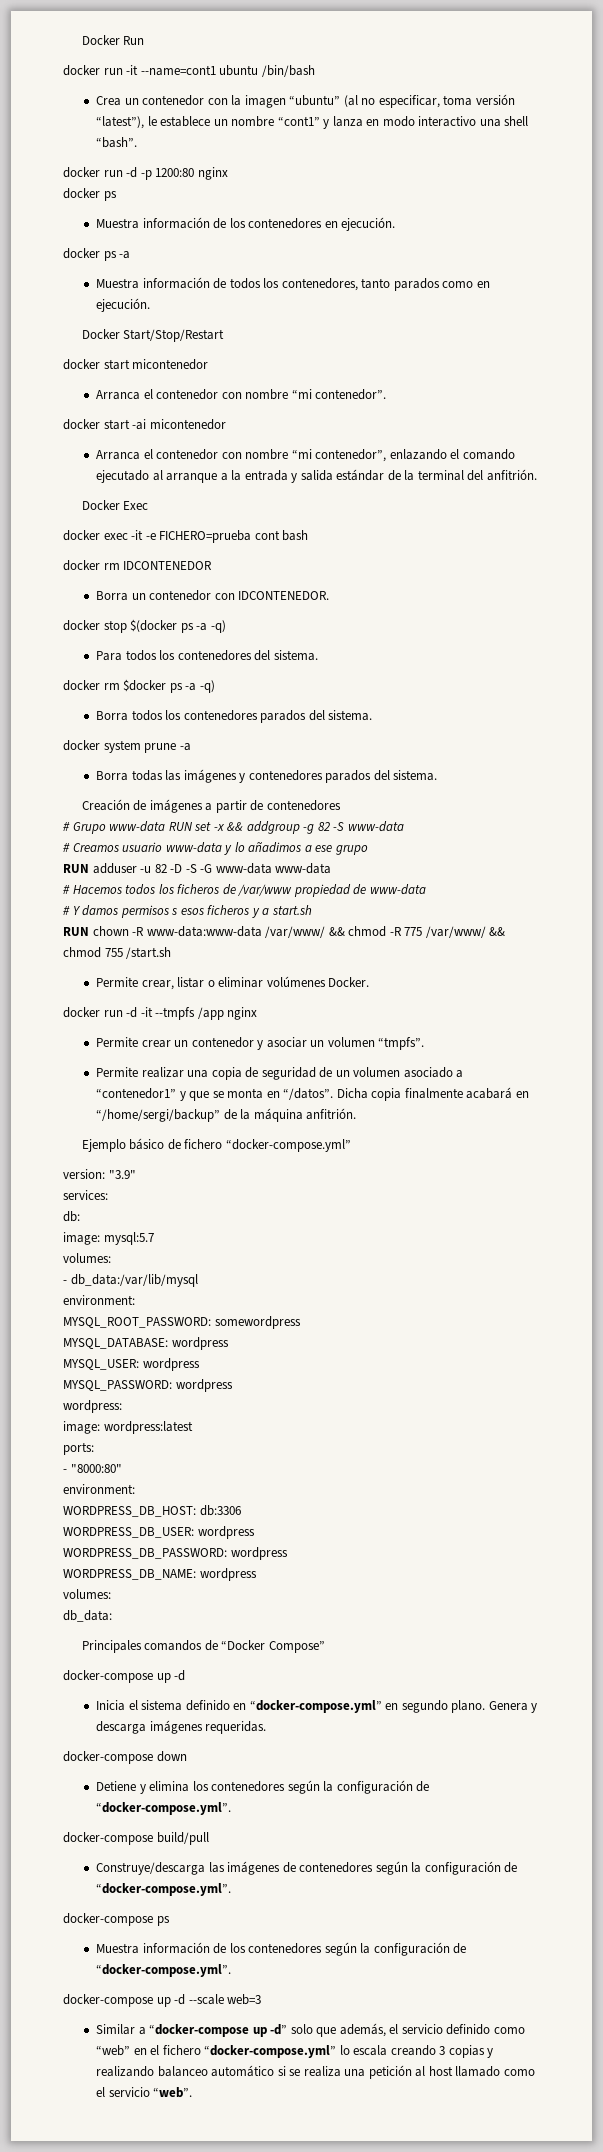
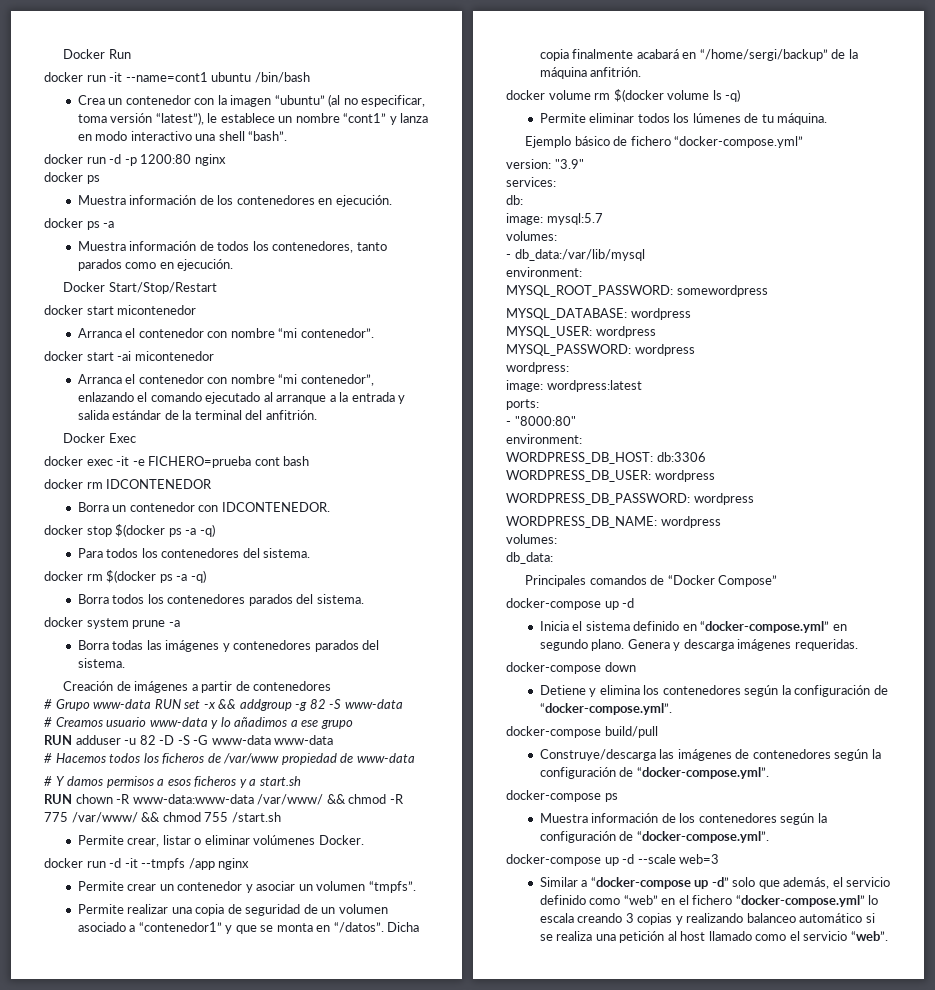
[123,679,167,692] $docker -> [106,570,157,583] $(docker
[171,908,178,915] s -> [157,779,165,786] a
(357, 1114) none -> [506,89,741,102] [539,113,828,125] // docker volume rm $(docker volume ls -q) // Permite eliminar todos los lúmenes de tu máquina.

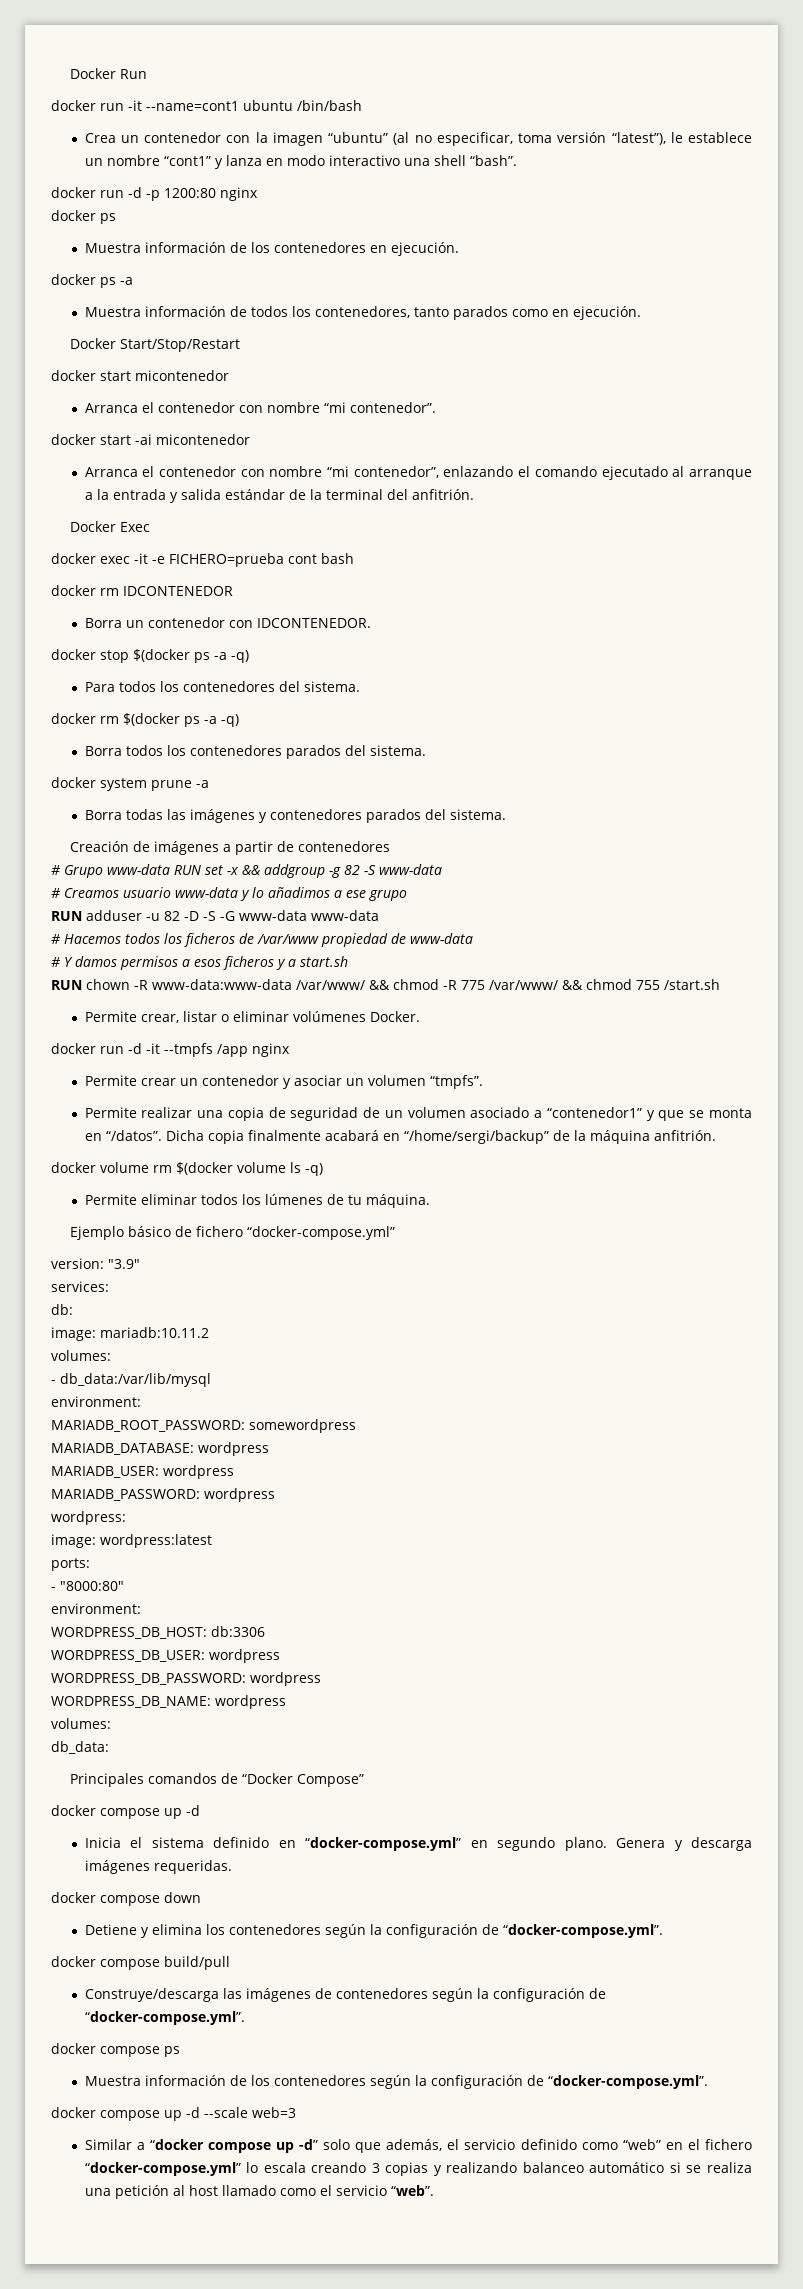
[546,213,603,225] mysql:5.7 -> [100,1327,209,1338] mariadb:10.11.2
[506,285,673,297] MYSQL_ROOT_PASSWORD: -> [51,1420,245,1432] MARIADB_ROOT_PASSWORD:
[506,308,691,320] [506,326,656,338] [506,344,631,356] MYSQL_DATABASE: wordpress // MYSQL_USER: wordpress // MYSQL_PASSWORD: -> [51,1442,269,1456] [51,1465,234,1479] [51,1489,200,1501] MARIADB_DATABASE: wordpress // MARIADB_USER: wordpress // MARIADB_PASSWORD:
[506,598,601,610] docker-compose -> [51,1805,160,1819] docker compose
[506,662,601,674] docker-compose -> [51,1892,160,1906] docker compose
[506,726,601,738] docker-compose -> [51,1956,160,1970] docker compose
[506,790,601,802] docker-compose -> [51,2043,160,2057] docker compose
[506,854,601,866] docker-compose -> [51,2107,160,2121] docker compose
[590,877,691,889] “docker-compose -> [149,2139,271,2153] “docker compose

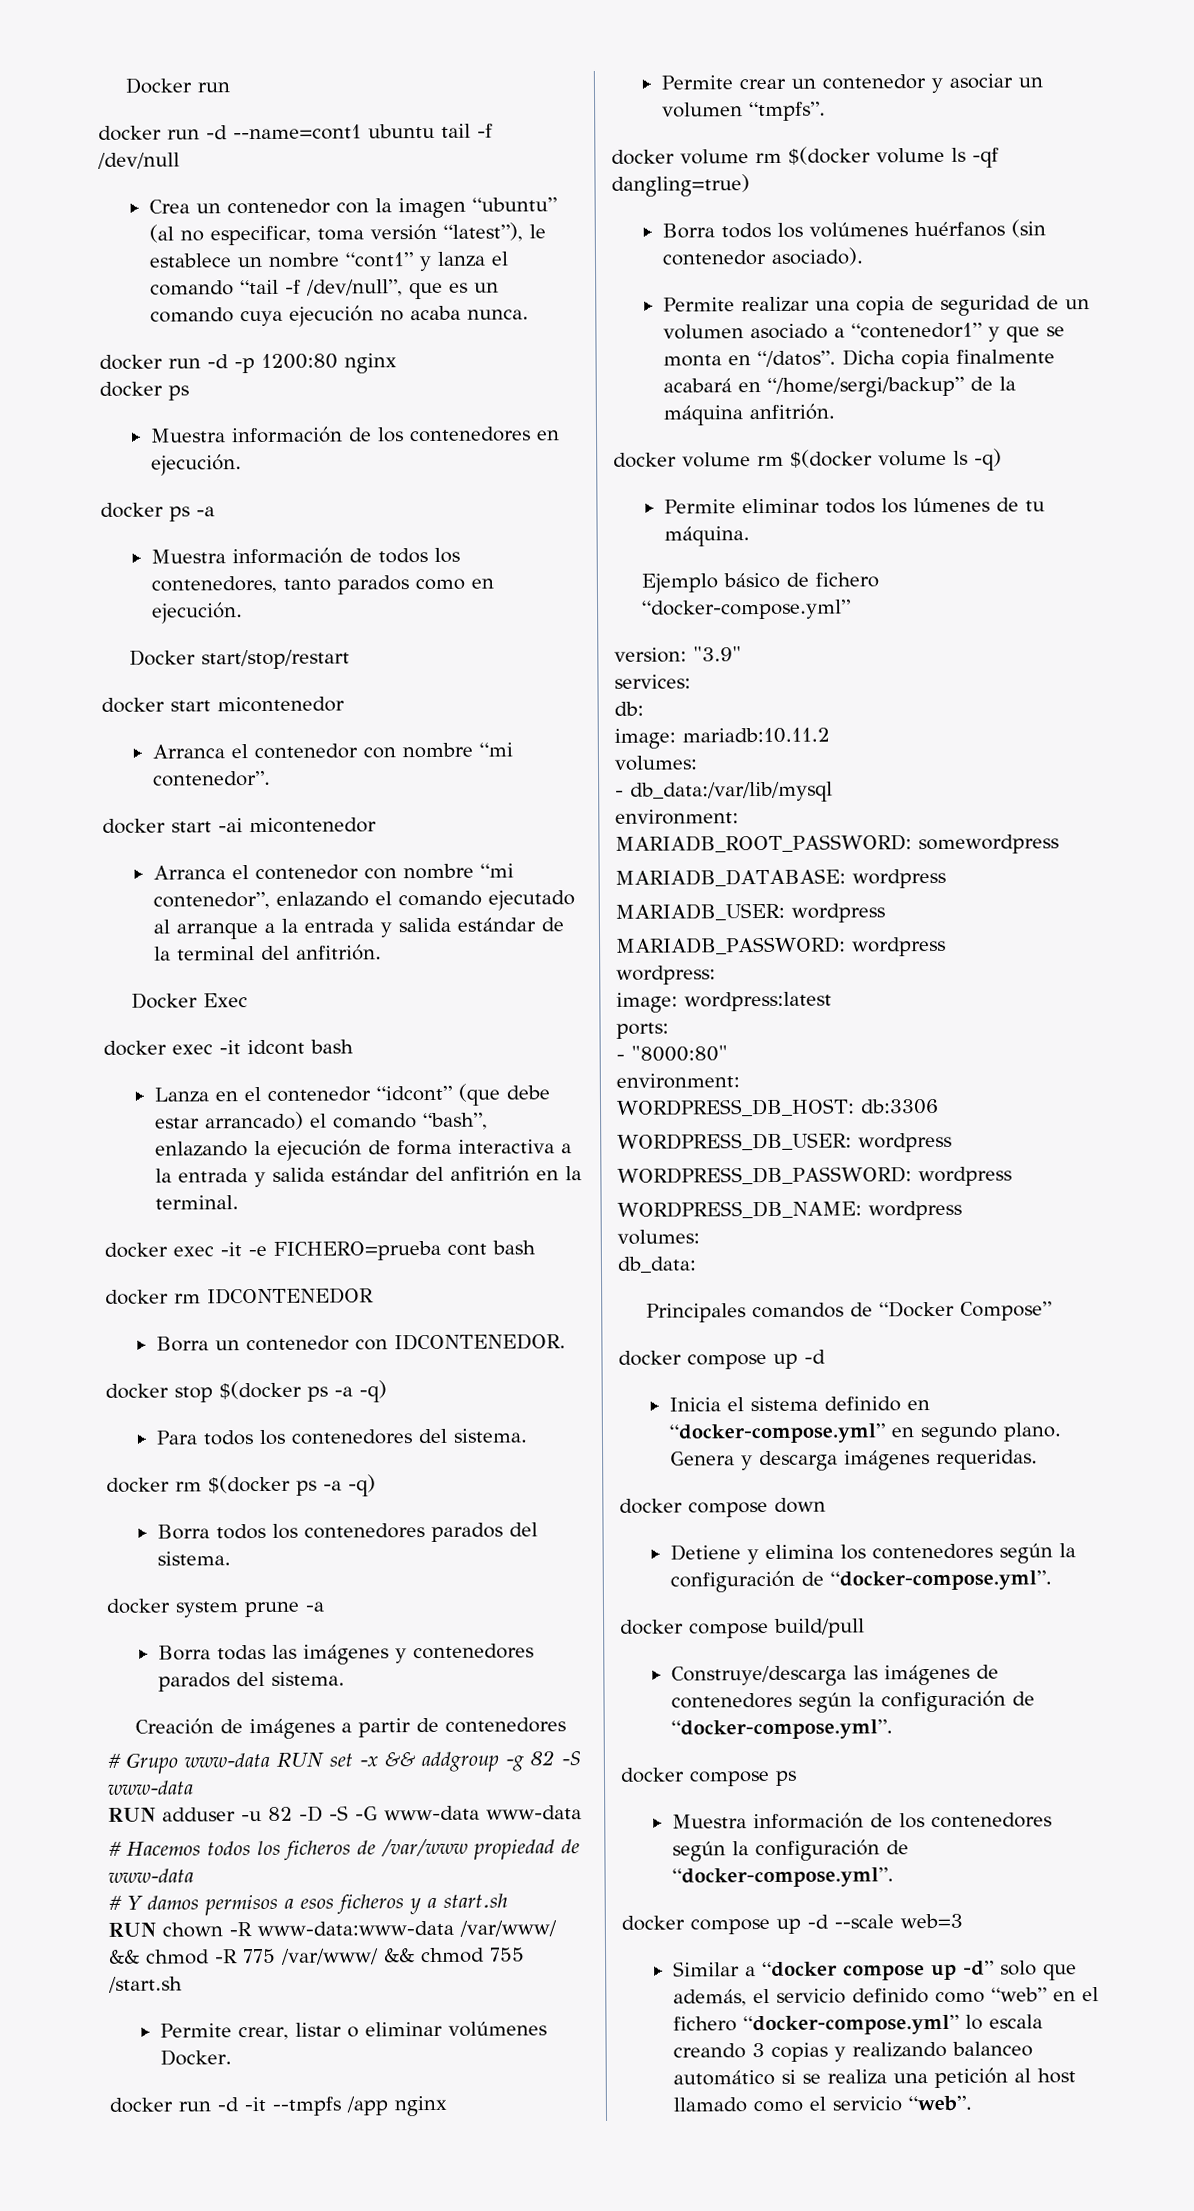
[69,68,147,79] [51,100,142,111] Docker Run // docker run -it -> [124,77,230,94] [98,125,228,141] Docker run // docker run -d
[297,100,362,111] /bin/bash -> [441,123,493,138] [97,152,180,169] tail -f /dev/null
[265,155,517,166] en modo interactivo una shell “bash”. -> [490,251,509,266] [149,279,499,300] [149,305,529,327] el comando “tail -f /dev/null”, que es un comando cuya ejecución no acaba nunca.
[119,339,240,352] Start/Stop/Restart -> [200,649,350,670] start/stop/restart
(150, 527) none -> [103,1039,354,1056] [153,1083,550,1106] [154,1111,488,1131] [154,1139,572,1161] [154,1165,582,1188] [154,1195,239,1210] // docker exec -it idcont bash // Lanza en el contenedor “idcont” (que debe estar arrancado) el comando “bash”, enlazando la ejecución de forma interactiva a la entrada y salida estándar del anfitrión en la terminal.
[51,887,407,901] // # Creamos usuario www-data y lo añadimos a ese grupo -> (194, 1787) none
(483, 1082) none -> [611,146,999,168] [611,174,750,197] [661,219,1046,239] [661,247,864,266] // docker volume rm $(docker volume ls -qf dangling=true) // Borra todos los volúmenes huérfanos (sin contenedor asociado).

